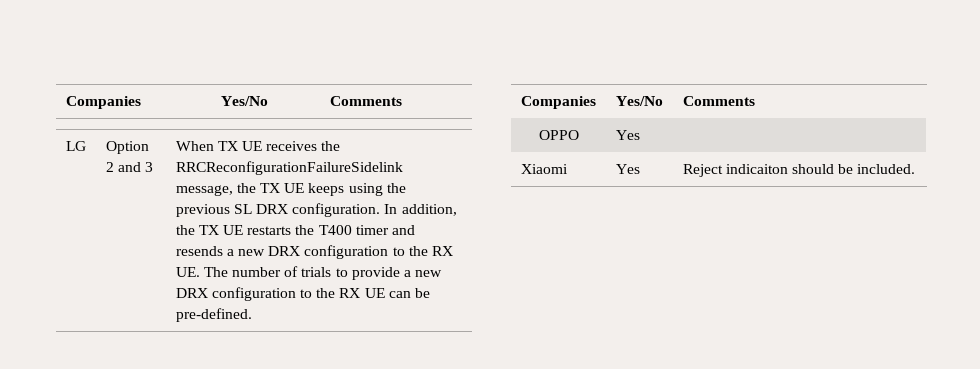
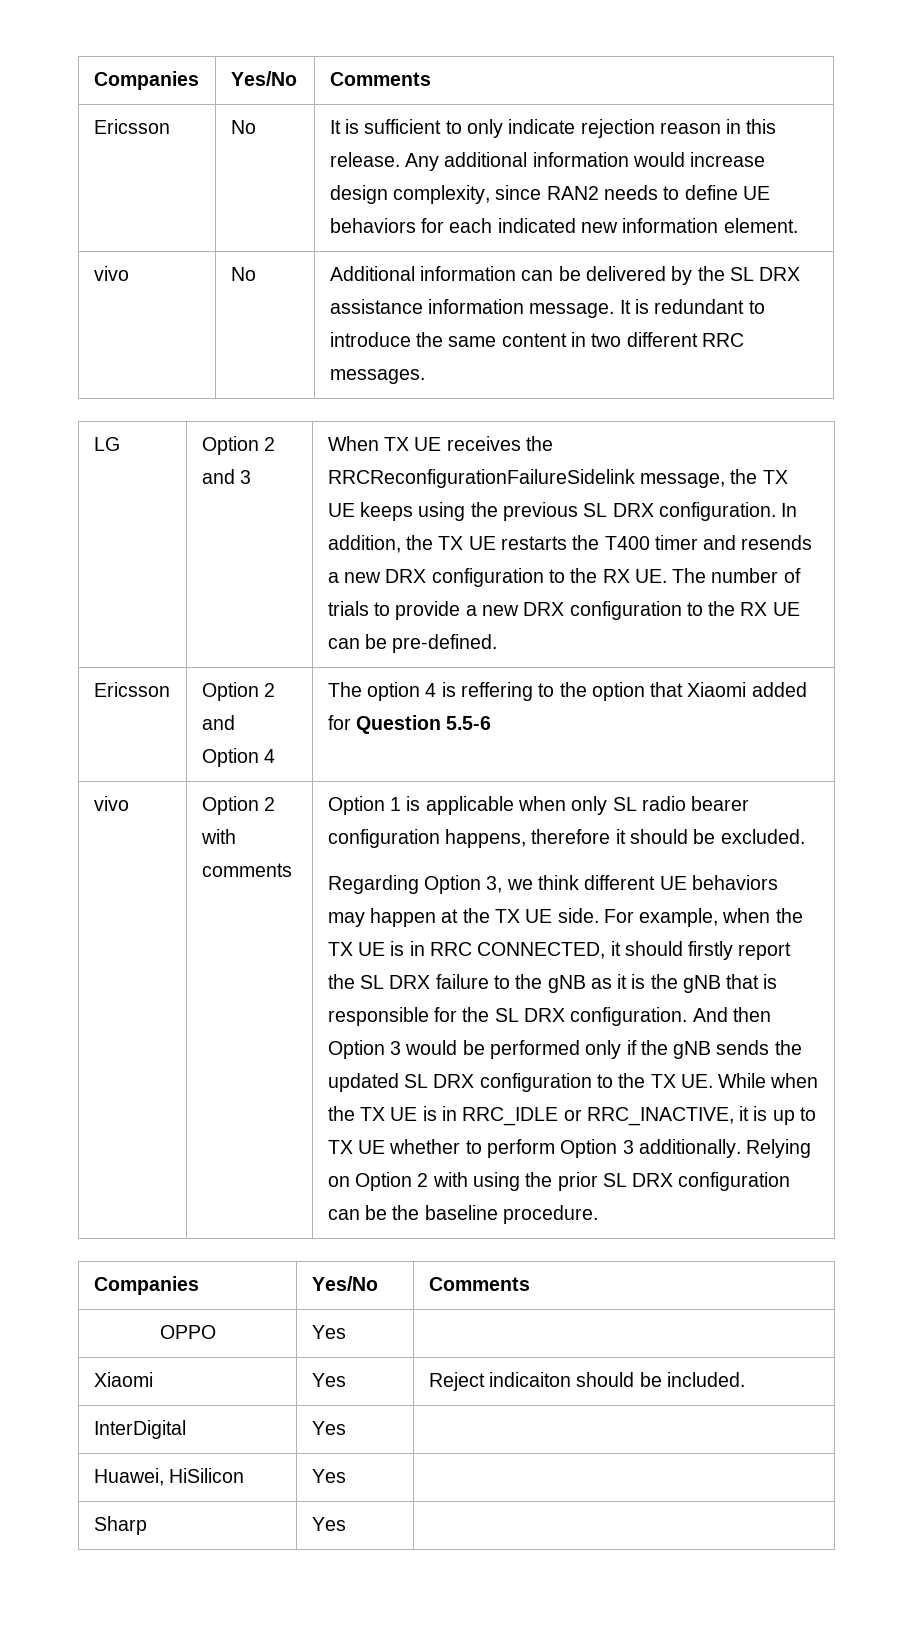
[65,96,141,109] [220,96,268,106] [329,96,402,106] Companies | Yes/No | Comments -> [93,71,199,90] [230,71,297,86] [329,72,431,86] [93,119,170,134] [230,120,256,134] [329,119,777,138] [329,152,766,171] [329,185,770,204] [329,218,798,233] [93,266,129,281] [230,267,256,281] [329,266,801,285] [329,299,765,318] [329,332,744,347] [329,369,425,384] Companies | Yes/No | Comments // Ericsson | No | It is sufficient to only indicate rejection reason in this release. Any additional information would increase design complexity, since RAN2 needs to define UE behaviors for each indicated new information element. // vivo | No | Additional information can be delivered by the SL DRX assistance information message. It is redundant to introduce the same content in two different RRC messages.
(252, 315) none -> [93,682,170,697] [201,682,276,701] [201,715,235,730] [201,748,276,767] [327,682,807,701] [327,715,492,734] [93,796,129,811] [201,796,276,815] [200,829,236,844] [201,863,292,877] [327,796,750,815] [327,829,805,848] [327,875,778,894] [327,908,803,927] [327,941,792,960] [327,974,778,993] [327,1007,771,1026] [327,1040,802,1059] [327,1073,819,1092] [327,1106,816,1126] [327,1139,812,1158] [327,1172,791,1191] [327,1205,598,1224] // Ericsson | Option 2 and Option 4 | The option 4 is reffering to the option that Xiaomi added for Question 5.5-6 // vivo | Option 2 with comments | Option 1 is applicable when only SL radio bearer configuration happens, therefore it should be excluded. // Regarding Option 3, we think different UE behaviors may happen at the TX UE side. For example, when the TX UE is in RRC CONNECTED, it should firstly report the SL DRX failure to the gNB as it is the gNB that is responsible for the SL DRX configuration. And then Option 3 would be performed only if the gNB sends the updated SL DRX configuration to the TX UE. While when the TX UE is in RRC_IDLE or RRC_INACTIVE, it is up to TX UE whether to perform Option 3 additionally. Relying on Option 2 with using the prior SL DRX configuration can be the baseline procedure.
(916, 169) none -> [93,1420,186,1439] [311,1421,346,1435] [93,1468,245,1486] [311,1469,346,1483] [93,1516,147,1535] [311,1517,346,1531] // InterDigital | Yes | // Huawei, HiSilicon | Yes | // Sharp | Yes |

